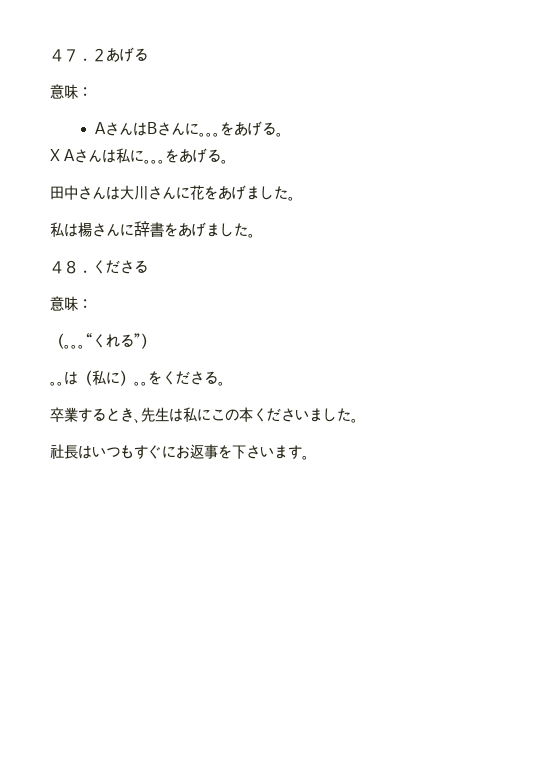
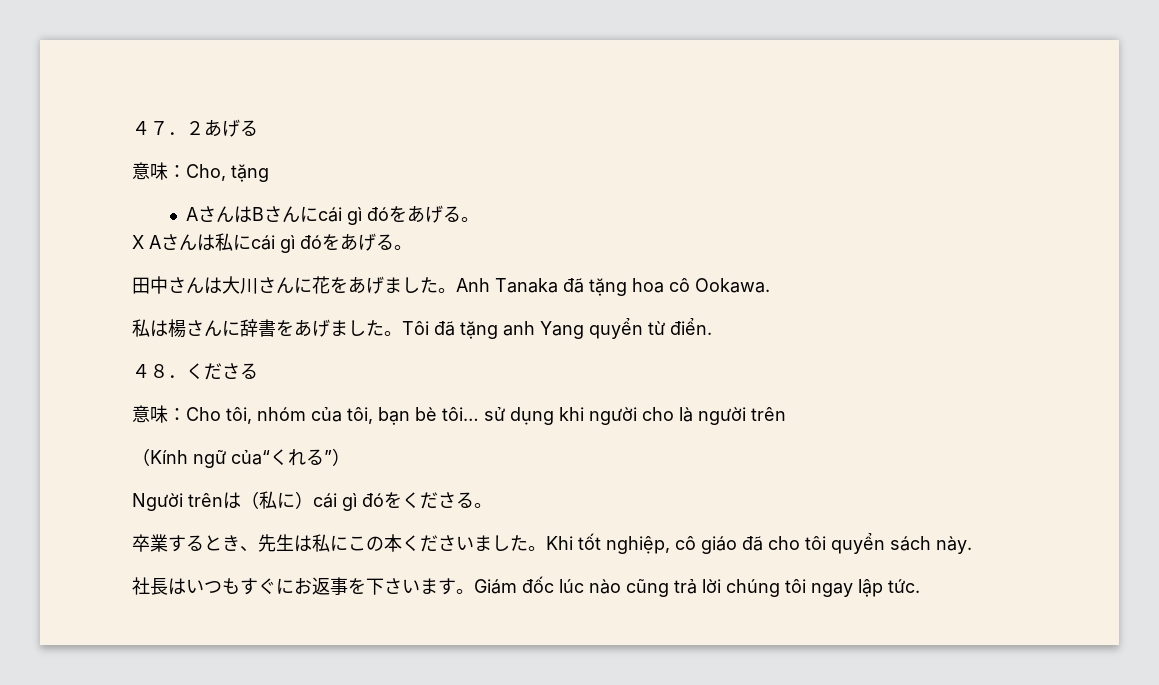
(92, 92) none -> [186,164,269,182] Cho, tặng
[198,132,220,137] 。。。 -> [317,207,389,225] cái gì đó
[144,159,166,164] 。。。 -> [251,235,322,253] cái gì đó
(295, 198) none -> [456,278,770,296] Anh Tanaka đã tặng hoa cô Ookawa.
(255, 235) none -> [402,318,712,339] Tôi đã tặng anh Yang quyển từ điển.
[50,333,92,349] // （。。。“ -> [186,407,786,425] [132,448,270,468] Cho tôi, nhóm của tôi, bạn bè tôi… sử dụng khi người cho là người trên // （Kính ngữ của“
[50,381,64,386] 。。 -> [132,493,223,511] Người trên
[134,381,148,386] 。。 -> [313,493,384,511] cái gì đó
(358, 420) none -> [546,533,972,554] Khi tốt nghiệp, cô giáo đã cho tôi quyển sách này.
(309, 457) none -> [474,576,920,597] Giám đốc lúc nào cũng trả lời chúng tôi ngay lập tức.

